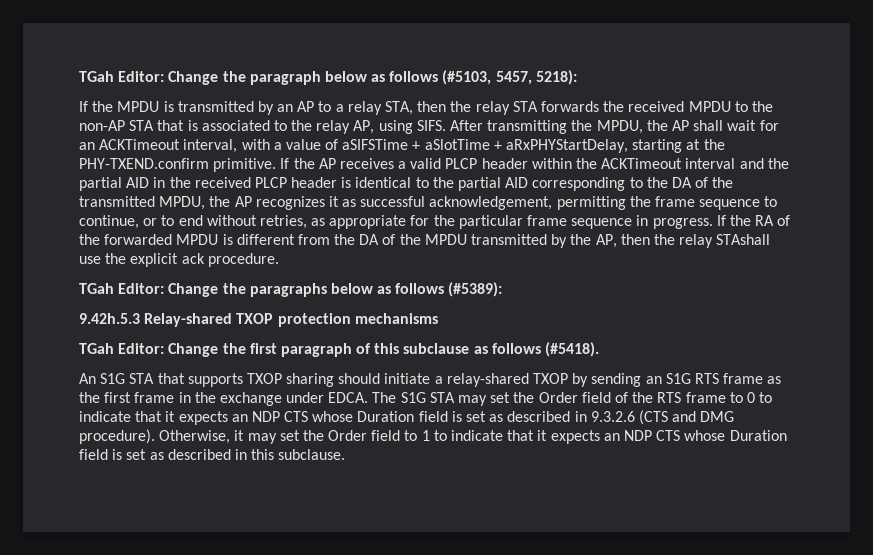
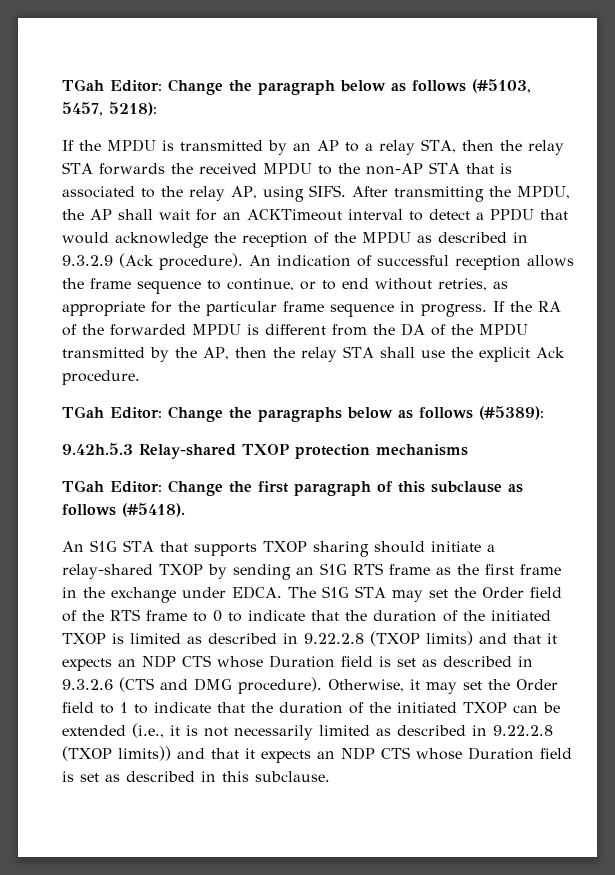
[183,139,725,153] [79,158,789,172] [79,177,734,191] [79,196,626,210] interval, with a value of aSIFSTime + aSlotTime + aRxPHYStartDelay, starting at the PHY-TXEND.confirm primitive. If the AP receives a valid PLCP header within the ACKTimeout interval and the partial AID in the received PLCP header is identical to the partial AID corresponding to the DA of the transmitted MPDU, the AP recognizes it as successful acknowledgement, permitting -> [348,208,568,221] [62,231,528,248] [62,253,574,270] interval to detect a PPDU that would acknowledge the reception of the MPDU as described in 9.3.2.9 (Ack procedure). An indication of successful reception allows
[716,234,771,245] STAshall -> [342,346,415,358] STA shall
[181,253,205,264] ack -> [535,347,565,358] Ack
(163, 416) none -> [345,610,551,622] [62,631,541,646] the duration of the initiated TXOP is limited as described in 9.22.2.8 (TXOP limits) and that
(535, 435) none -> [251,702,560,714] [62,723,553,740] [62,746,239,761] the duration of the initiated TXOP can be extended (i.e., it is not necessarily limited as described in 9.22.2.8 (TXOP limits)) and that

